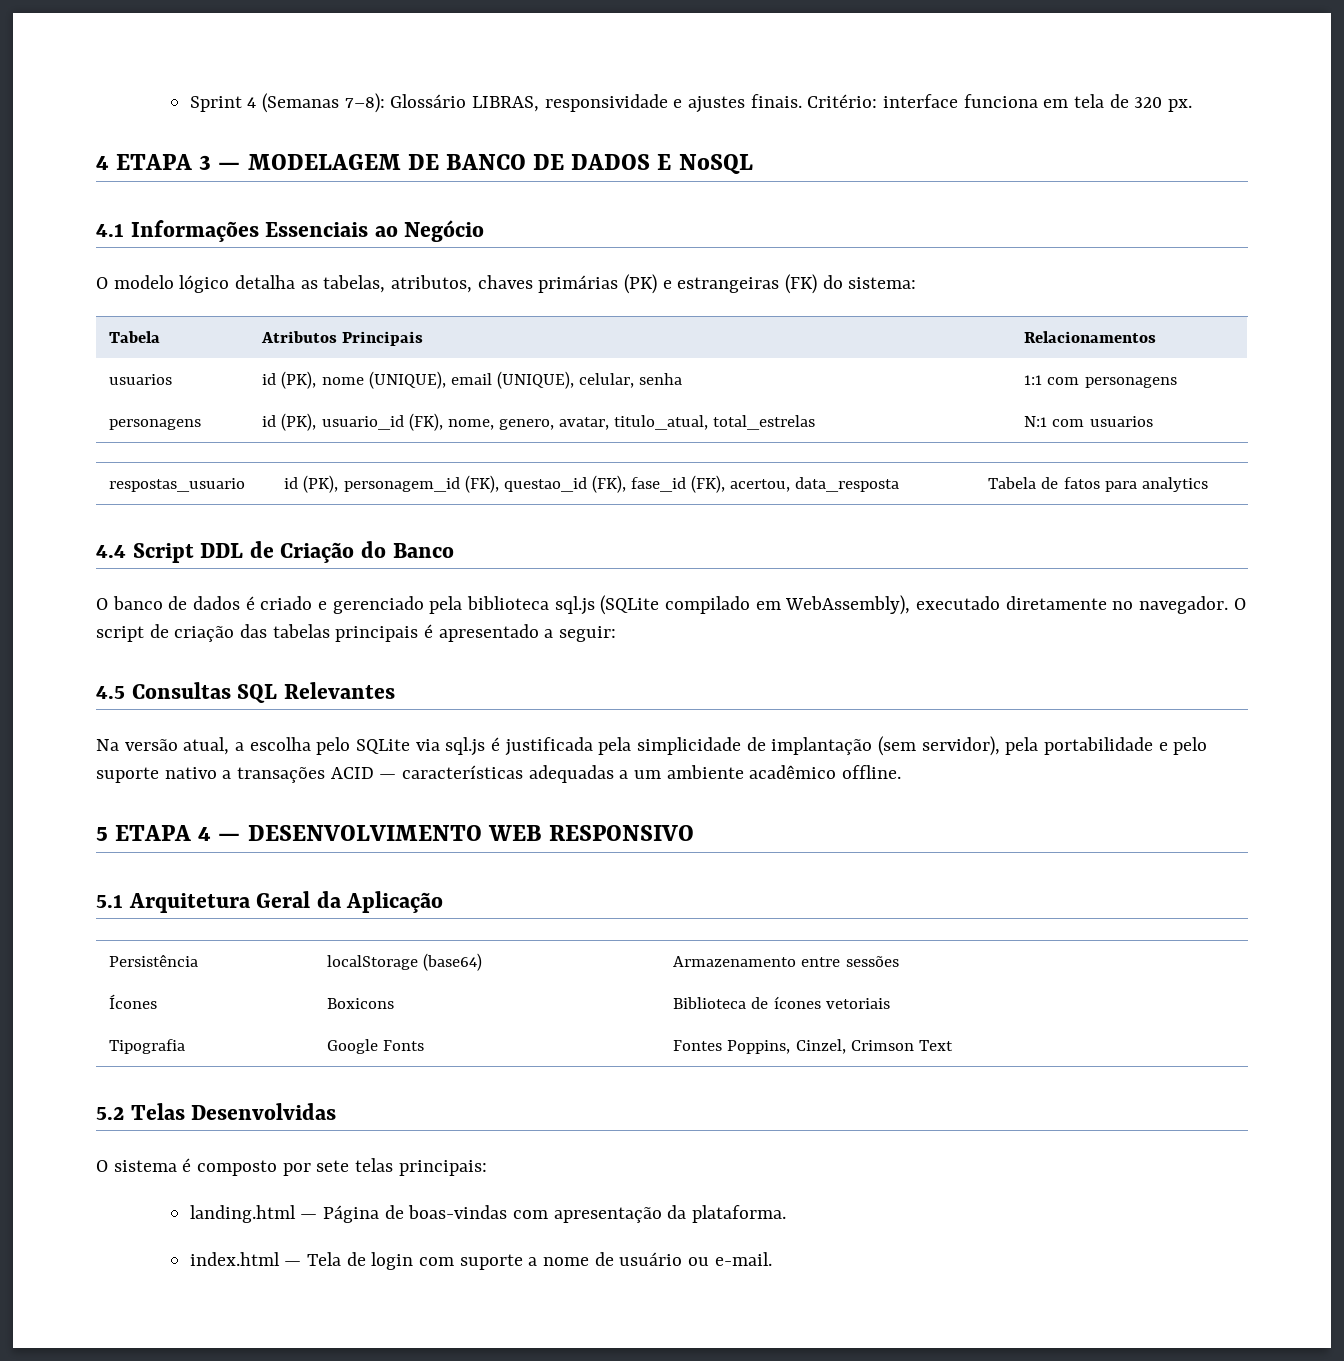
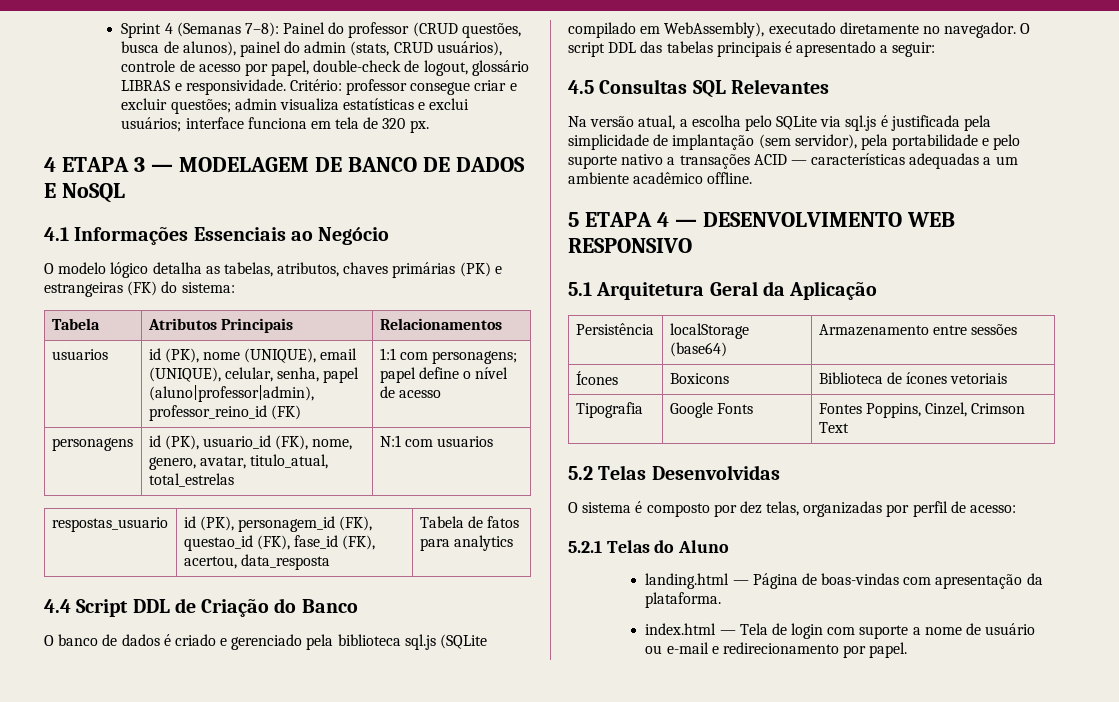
[390,94,878,113] Glossário LIBRAS, responsividade e ajustes finais. Critério: -> [283,22,521,38] [121,41,502,57] [121,60,529,76] [121,79,517,95] [121,98,470,114] [121,117,182,132] Painel do professor (CRUD questões, busca de alunos), painel do admin (stats, CRUD usuários), controle de acesso por papel, double-check de logout, glossário LIBRAS e responsividade. Critério: professor consegue criar e excluir questões; admin visualiza estatísticas e exclui usuários;
[639,373,683,385] [1024,375,1177,388] senha | 1:1 com personagens -> [277,367,360,383] [148,385,314,402] [148,405,301,421] [379,348,518,364] [379,367,509,383] [379,386,441,398] senha, papel (aluno|professor|admin), professor_reino_id (FK) | 1:1 com personagens; papel define o nível de acesso
[149,624,235,642] de criação -> [608,42,637,53] DDL
[316,1158,487,1176] sete telas principais: -> [739,501,1017,517] [568,540,730,553] dez telas, organizadas por perfil de acesso: // 5.2.1 Telas do Aluno
[714,1252,772,1266] e-mail. -> [666,642,908,658] e-mail e redirecionamento por papel.

